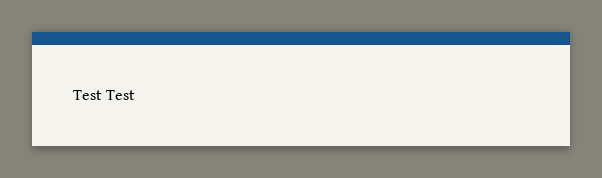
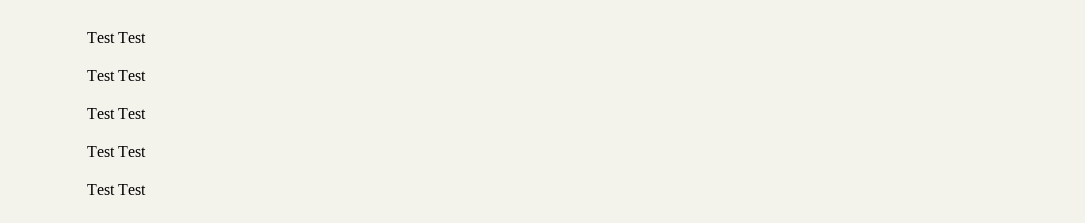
[73,90,136,100] Test Test -> [87,32,147,43] [87,70,147,81] [87,108,147,119] [87,146,147,157] [87,184,147,195] Test Test // Test Test // Test Test // Test Test // Test Test

